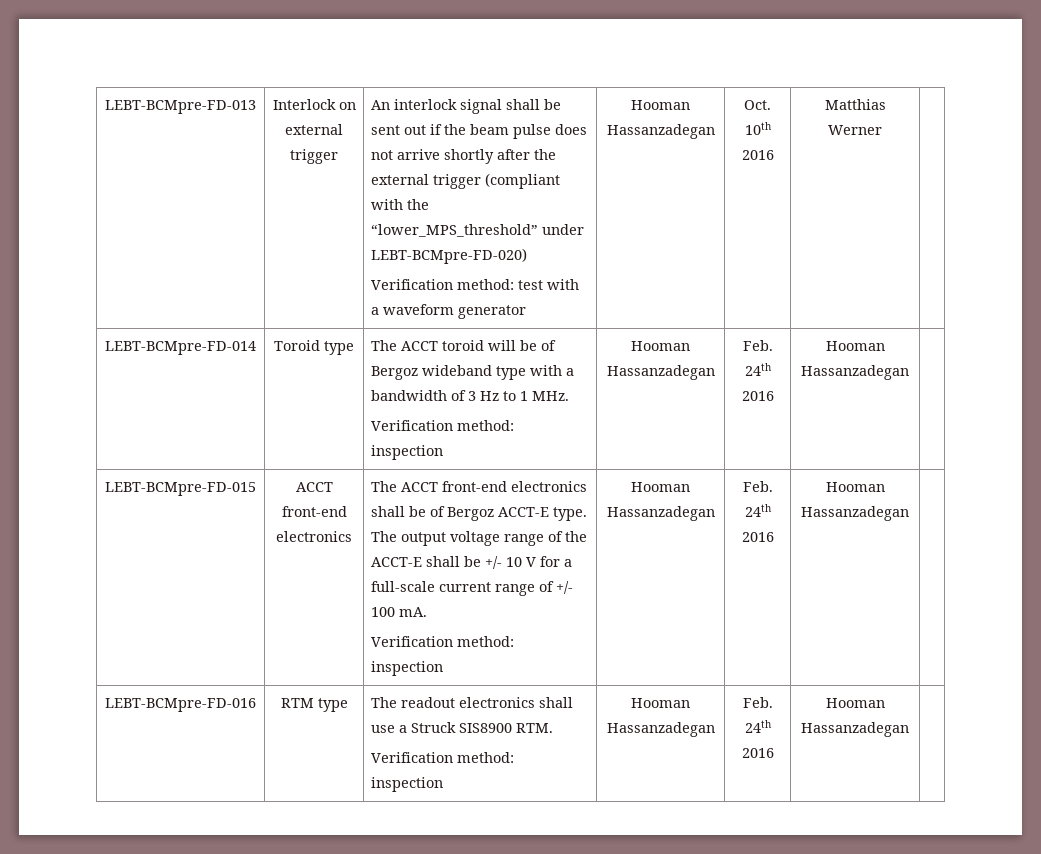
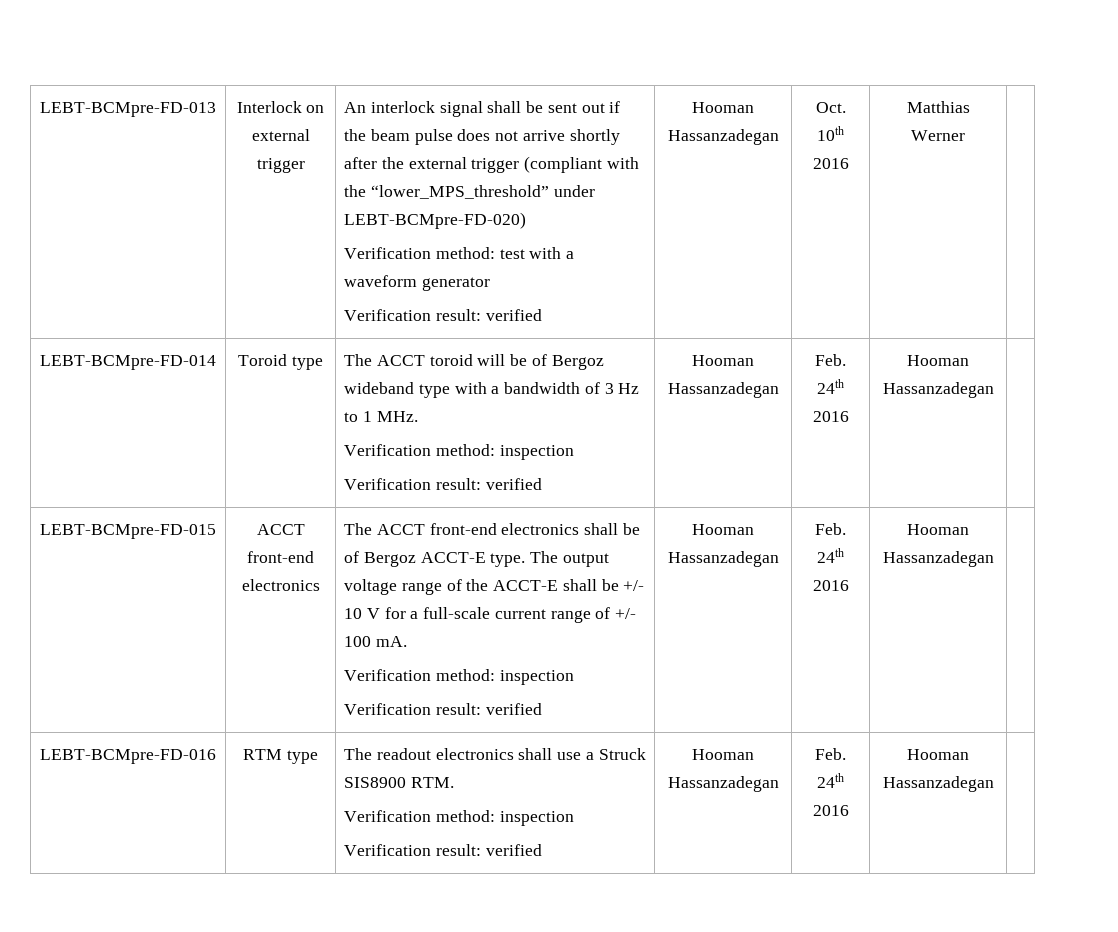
(527, 312) none -> [344,309,542,321] // Verification result: verified
(444, 452) none -> [344,478,542,490] // Verification result: verified
(444, 668) none -> [344,703,542,715] // Verification result: verified
(444, 784) none -> [344,844,542,856] // Verification result: verified

